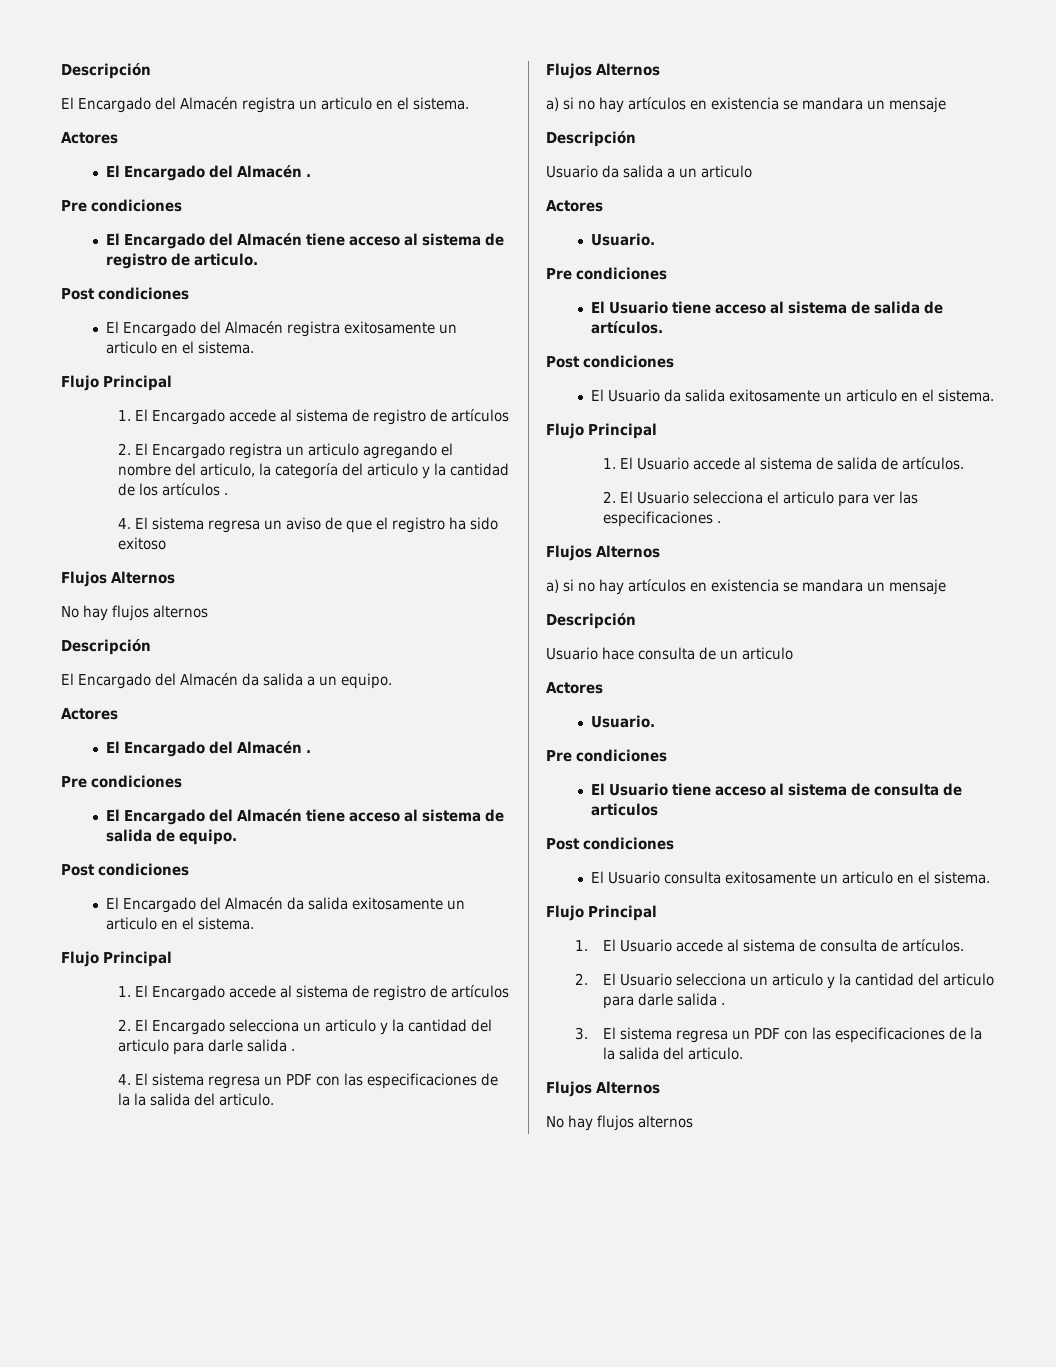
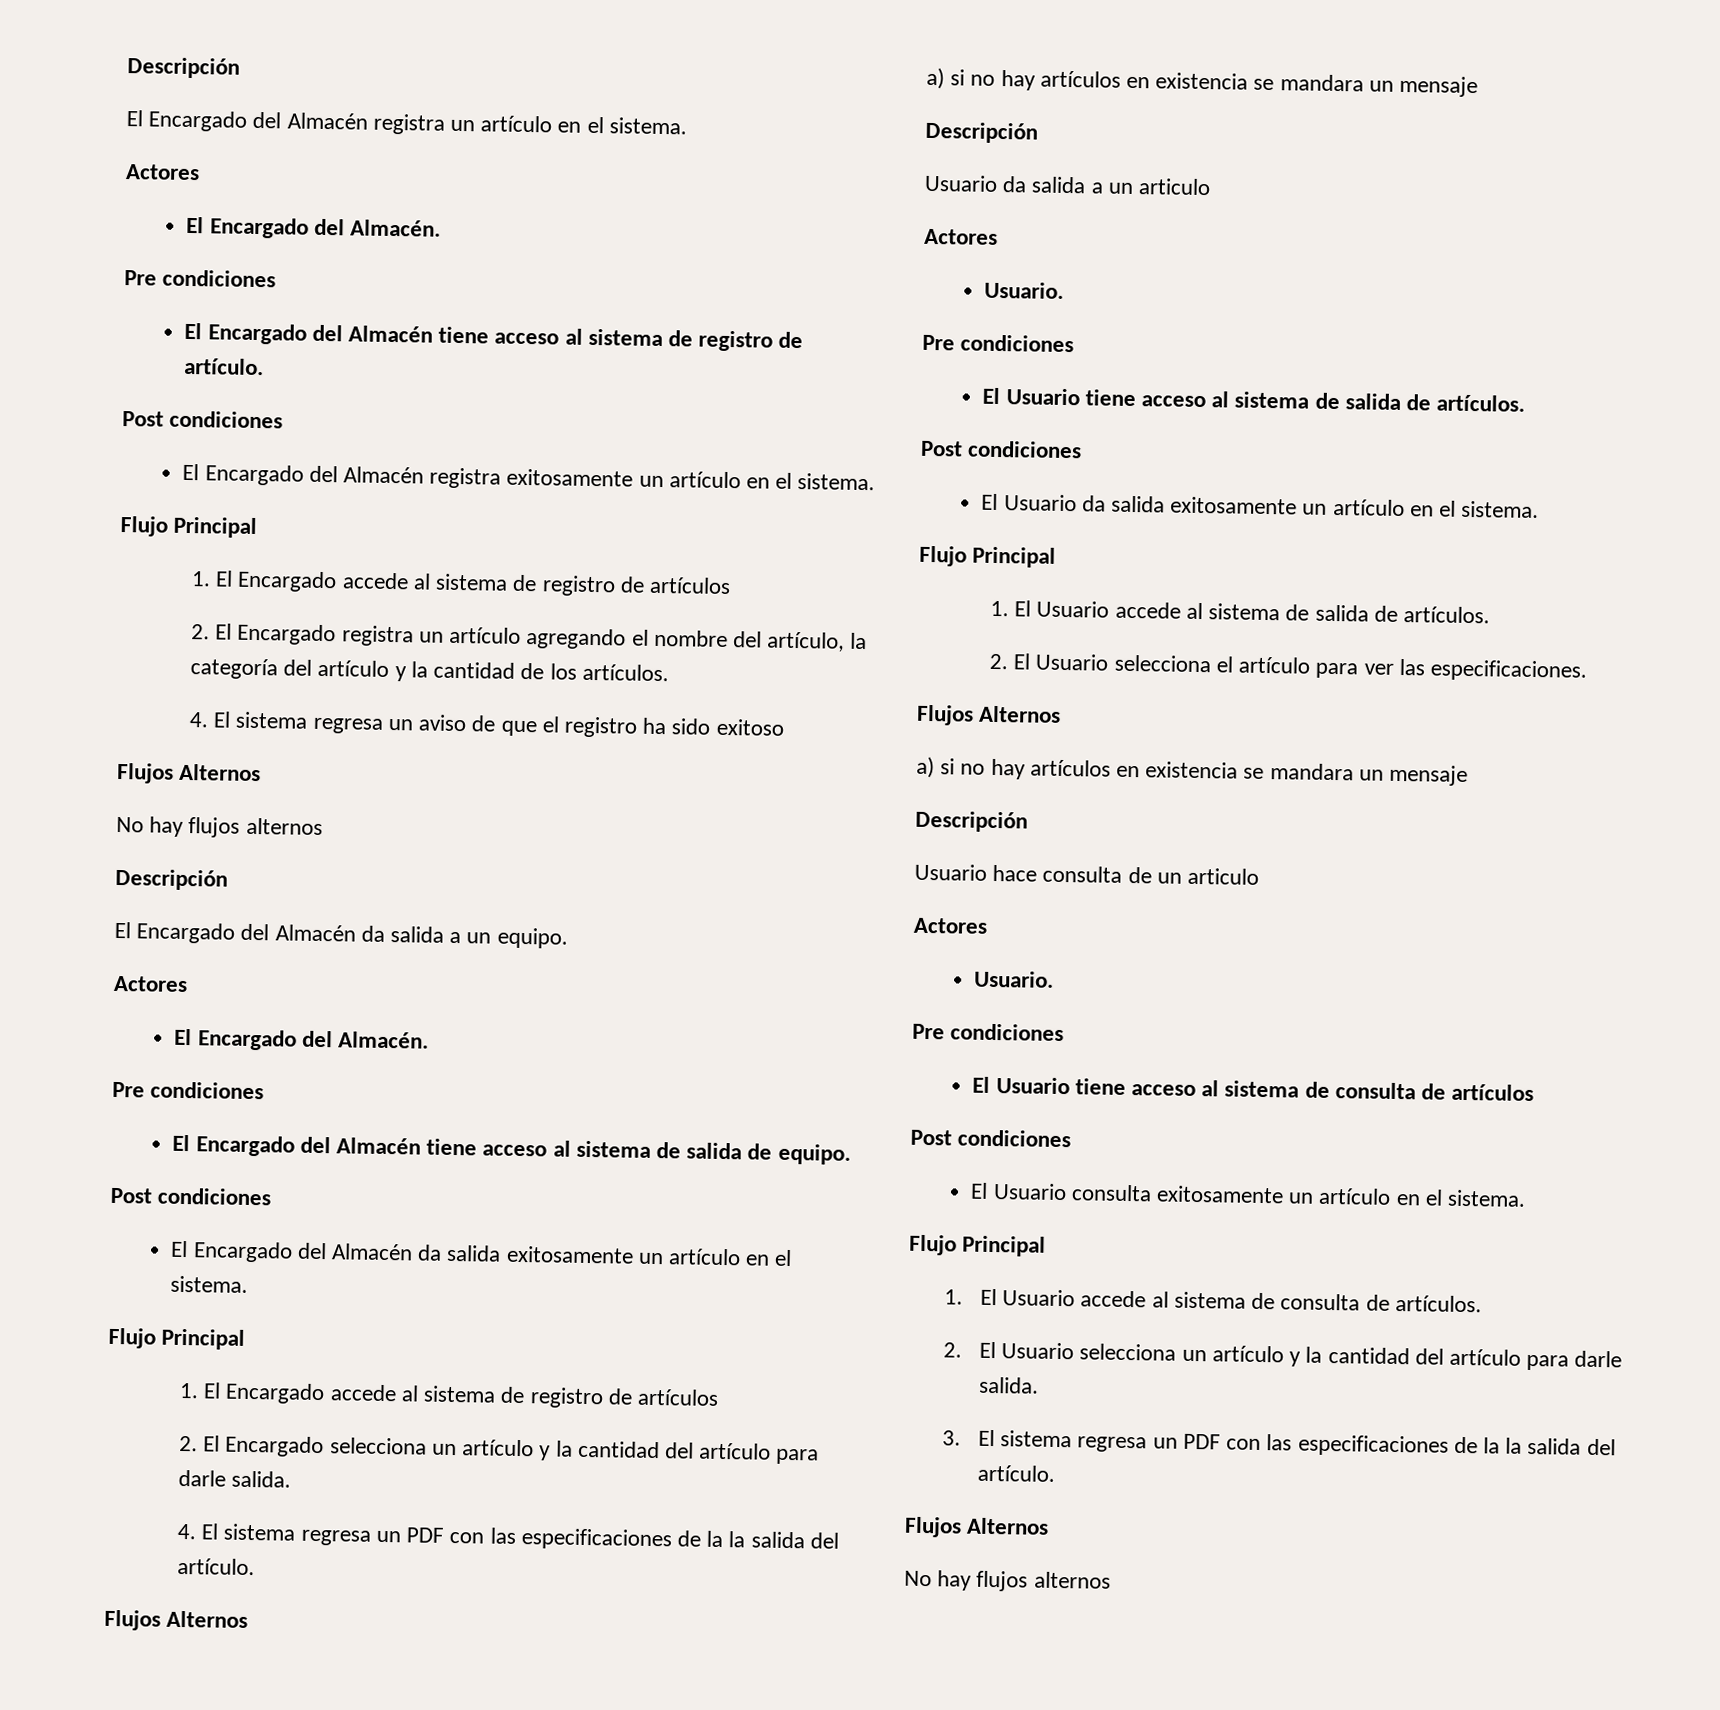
[321,97,372,110] articulo -> [480,115,553,133] artículo
[236,165,311,178] Almacén . -> [349,219,441,237] Almacén.
[193,253,258,266] articulo. -> [184,357,265,376] artículo.
[105,341,157,354] articulo -> [668,471,741,489] artículo
[308,443,360,456] articulo -> [449,626,522,644] artículo
[200,463,256,477] articulo, -> [767,631,846,652] artículo,
[367,463,419,476] articulo -> [317,659,390,678] artículo
[162,483,229,496] artículos . -> [581,663,669,682] artículos.
[236,741,311,754] Almacén . -> [337,1031,429,1049] Almacén.
[105,917,157,930] articulo -> [668,1248,742,1266] artículo
[325,1019,493,1035] [118,1039,296,1055] articulo y la cantidad del articulo para darle salida . -> [462,1439,820,1465] [178,1469,292,1488] artículo y la cantidad del artículo para darle salida.
[219,1093,275,1106] articulo. -> [177,1557,256,1576] artículo.
[845,389,897,402] articulo -> [1332,498,1405,517] artículo
[783,491,835,504] articulo -> [1238,656,1311,674] artículo
[603,511,722,527] especificaciones . -> [1429,659,1587,682] especificaciones.
[590,803,658,816] articulos -> [1451,1083,1535,1102] artículos
[841,871,893,884] articulo -> [1318,1187,1392,1205] artículo
[772,973,995,989] [603,993,726,1009] articulo y la cantidad del articulo para darle salida . -> [1211,1345,1623,1371] [979,1376,1040,1394] artículo y la cantidad del artículo para darle salida.
[688,1047,744,1060] articulo. -> [977,1464,1056,1482] artículo.

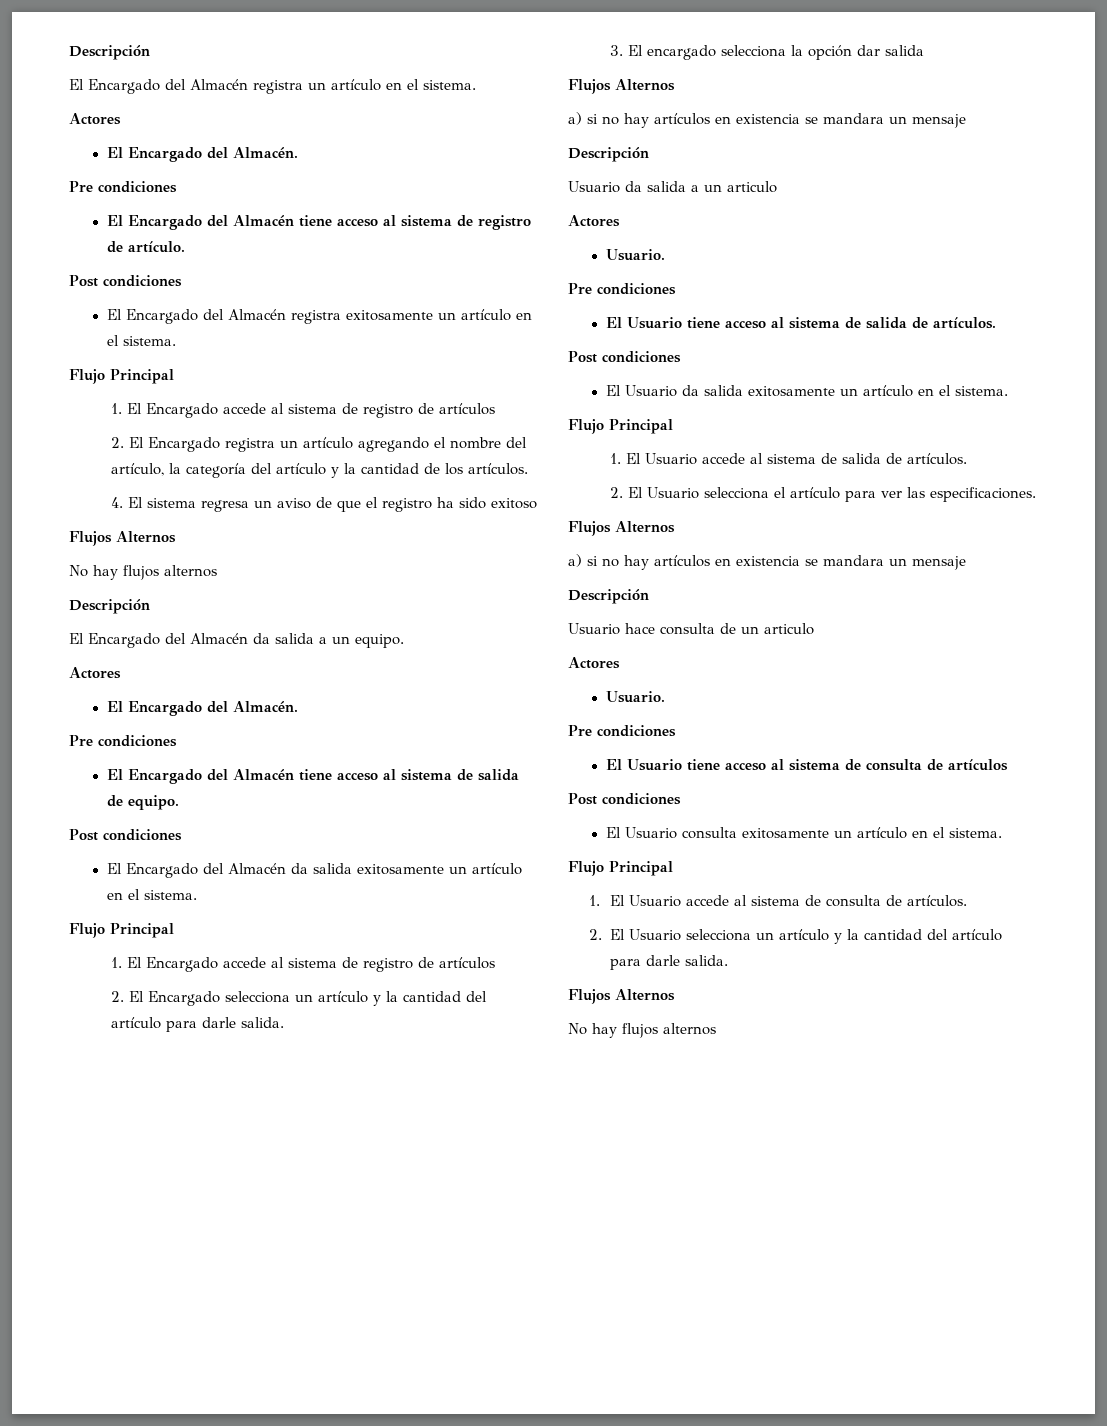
[177,1523,839,1551] [177,1557,256,1576] 4. El sistema regresa un PDF con las especificaciones de la la salida del artículo. -> [610,45,925,60] 3. El encargado selecciona la opción dar salida
[942,1429,1616,1457] [977,1464,1056,1482] // 3. El sistema regresa un PDF con las especificaciones de la la salida del artículo. -> (729, 960) none

